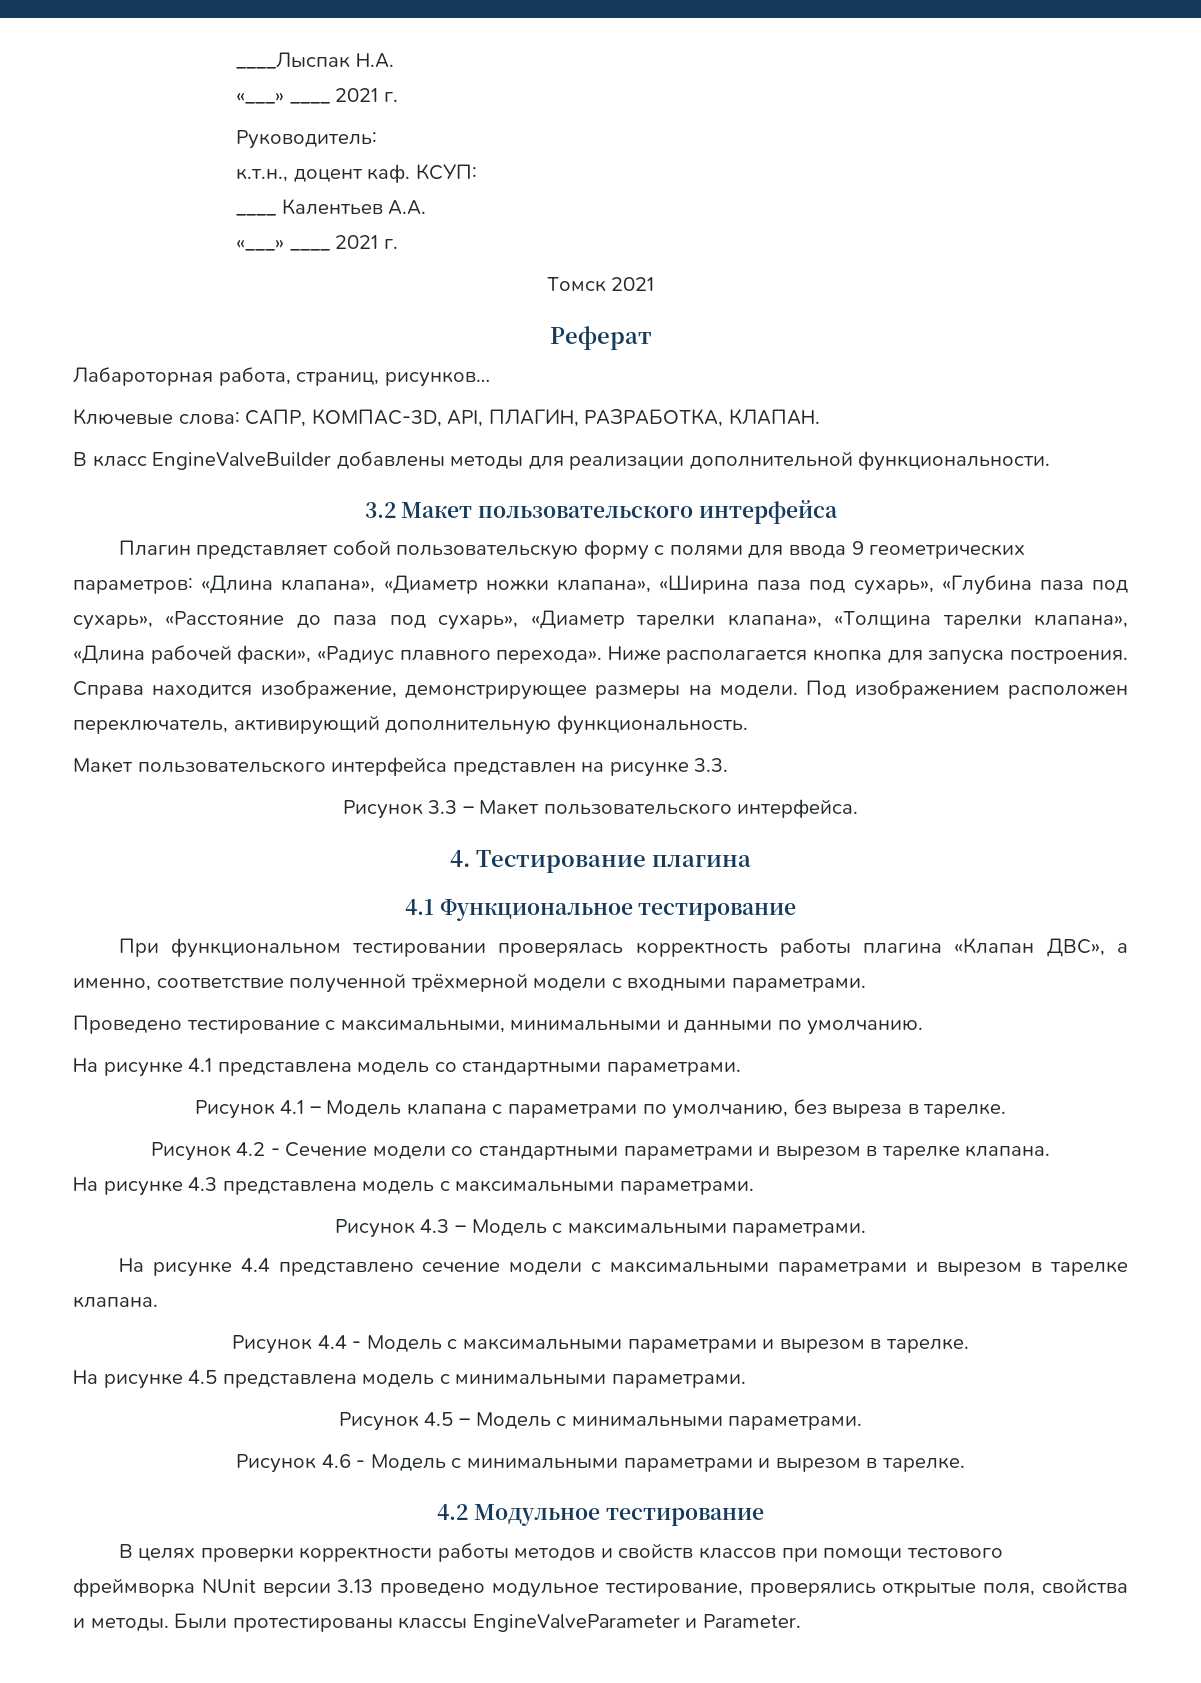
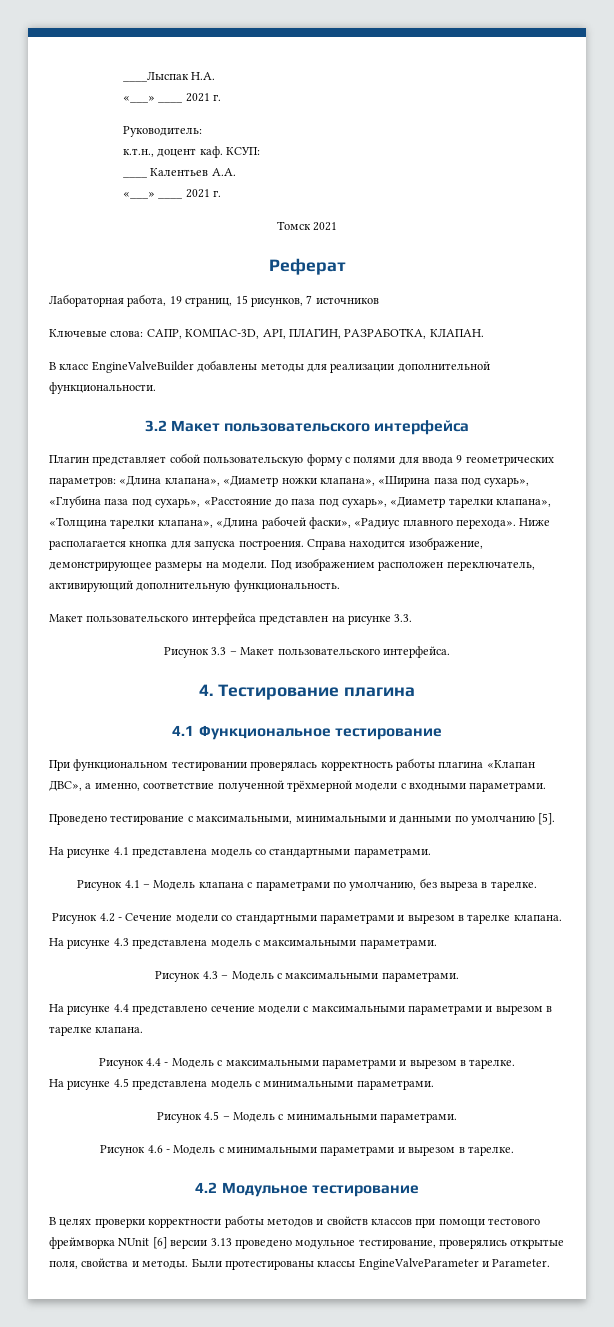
[73,367,490,387] Лабароторная работа, страниц, рисунков… -> [49,294,379,307] Лабораторная работа, 19 страниц, 15 рисунков, 7 источников
[807,1020,924,1035] умолчанию. -> [471,813,556,825] умолчанию [5].
(256, 1586) none -> [152,1237,167,1249] [6]

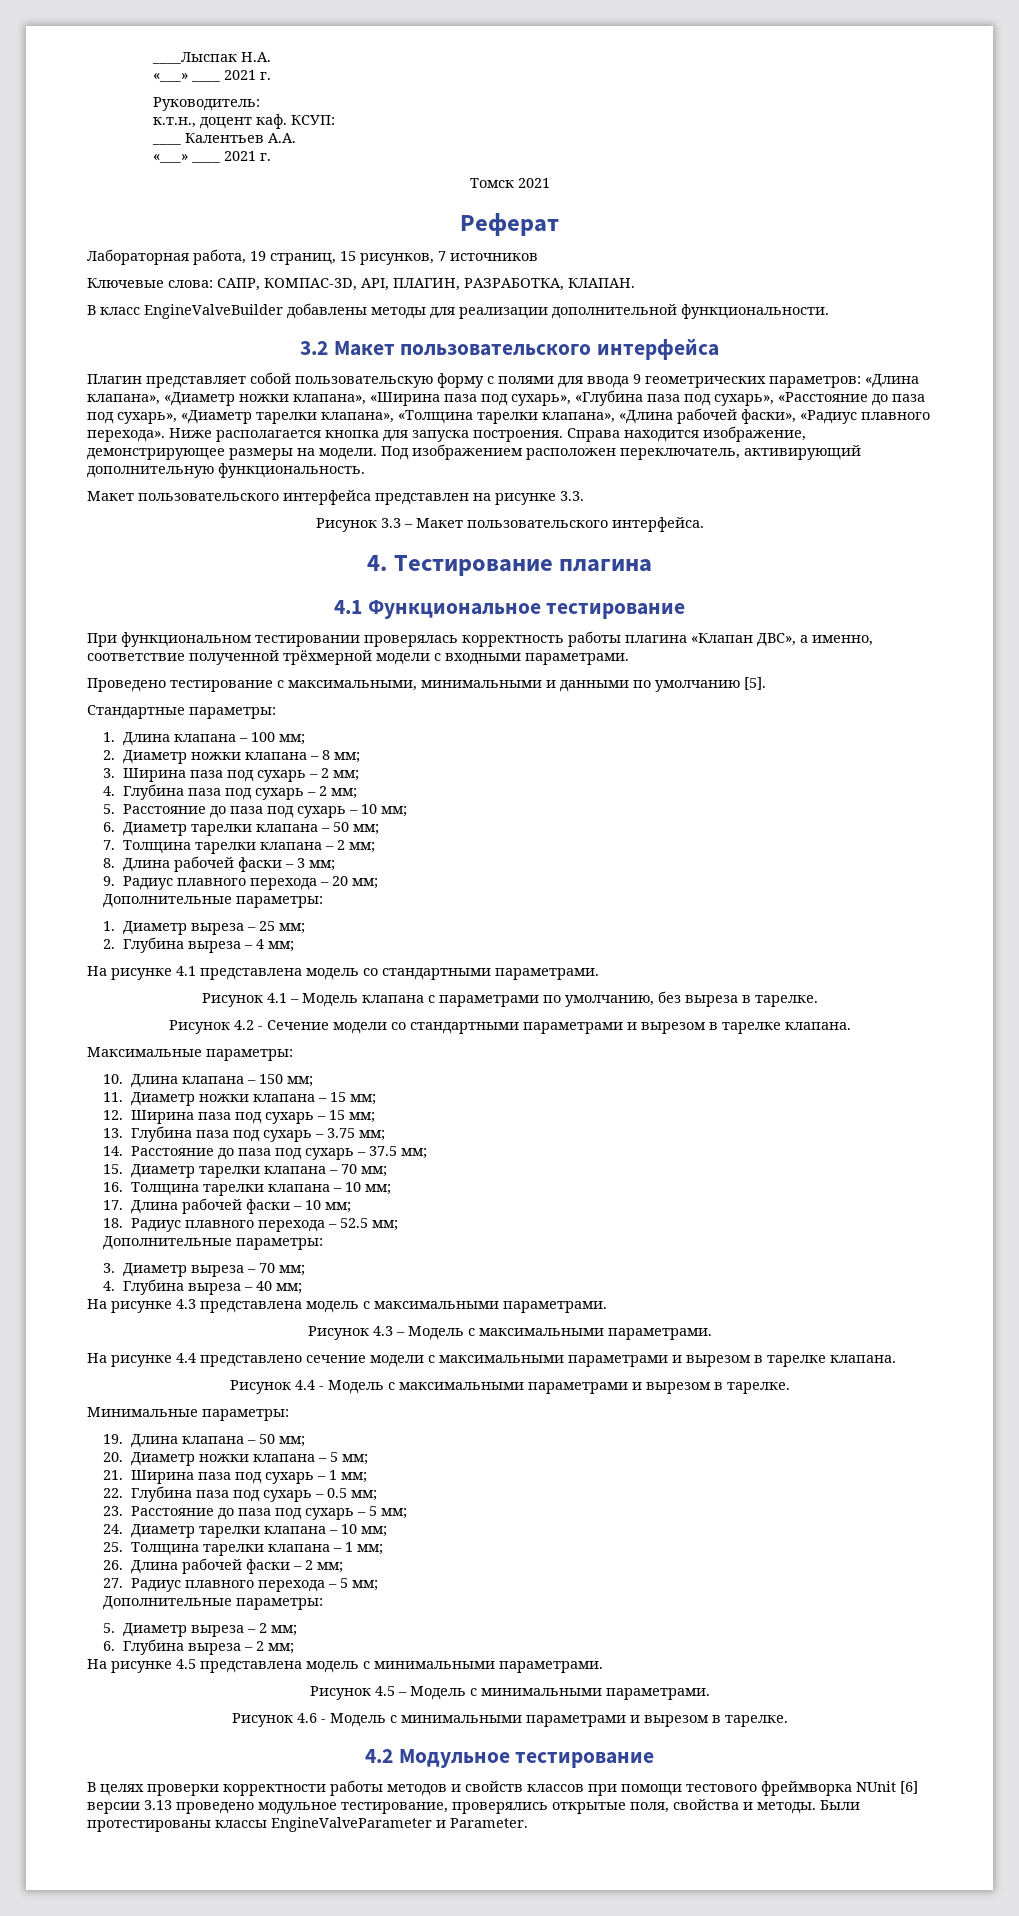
(556, 819) none -> [87,705,276,719] [103,732,305,746] [103,750,360,764] [103,768,359,782] [103,784,357,800] [103,804,407,818] [103,822,379,836] [103,840,375,854] [103,856,335,872] [103,876,378,890] [103,894,324,908] [103,921,305,935] [103,937,294,953] // Стандартные параметры: // 1. Длина клапана – 100 мм; // 2. Диаметр ножки клапана – 8 мм; // 3. Ширина паза под сухарь – 2 мм; // 4. Глубина паза под сухарь – 2 мм; // 5. Расстояние до паза под сухарь – 10 мм; // 6. Диаметр тарелки клапана – 50 мм; // 7. Толщина тарелки клапана – 2 мм; // 8. Длина рабочей фаски – 3 мм; // 9. Радиус плавного перехода – 20 мм; // Дополнительные параметры: // 1. Диаметр выреза – 25 мм; // 2. Глубина выреза – 4 мм;
(562, 918) none -> [87,1047,293,1061] [103,1074,313,1088] [103,1092,376,1106] [103,1110,375,1124] [103,1126,385,1142] [103,1146,427,1160] [103,1164,387,1178] [103,1182,391,1196] [103,1198,351,1214] [103,1218,398,1232] [103,1236,324,1250] [103,1263,305,1277] [103,1279,302,1295] // Максимальные параметры: // 10. Длина клапана – 150 мм; // 11. Диаметр ножки клапана – 15 мм; // 12. Ширина паза под сухарь – 15 мм; // 13. Глубина паза под сухарь – 3.75 мм; // 14. Расстояние до паза под сухарь – 37.5 мм; // 15. Диаметр тарелки клапана – 70 мм; // 16. Толщина тарелки клапана – 10 мм; // 17. Длина рабочей фаски – 10 мм; // 18. Радиус плавного перехода – 52.5 мм; // Дополнительные параметры: // 3. Диаметр выреза – 70 мм; // 4. Глубина выреза – 40 мм;
(516, 1064) none -> [87,1407,289,1421] [103,1434,305,1448] [103,1452,368,1466] [103,1470,367,1484] [103,1486,377,1502] [103,1506,407,1520] [103,1524,387,1538] [103,1542,383,1556] [103,1558,343,1574] [103,1578,378,1592] [103,1596,324,1610] [103,1623,297,1637] [103,1639,294,1655] // Минимальные параметры: // 19. Длина клапана – 50 мм; // 20. Диаметр ножки клапана – 5 мм; // 21. Ширина паза под сухарь – 1 мм; // 22. Глубина паза под сухарь – 0.5 мм; // 23. Расстояние до паза под сухарь – 5 мм; // 24. Диаметр тарелки клапана – 10 мм; // 25. Толщина тарелки клапана – 1 мм; // 26. Длина рабочей фаски – 2 мм; // 27. Радиус плавного перехода – 5 мм; // Дополнительные параметры: // 5. Диаметр выреза – 2 мм; // 6. Глубина выреза – 2 мм;

